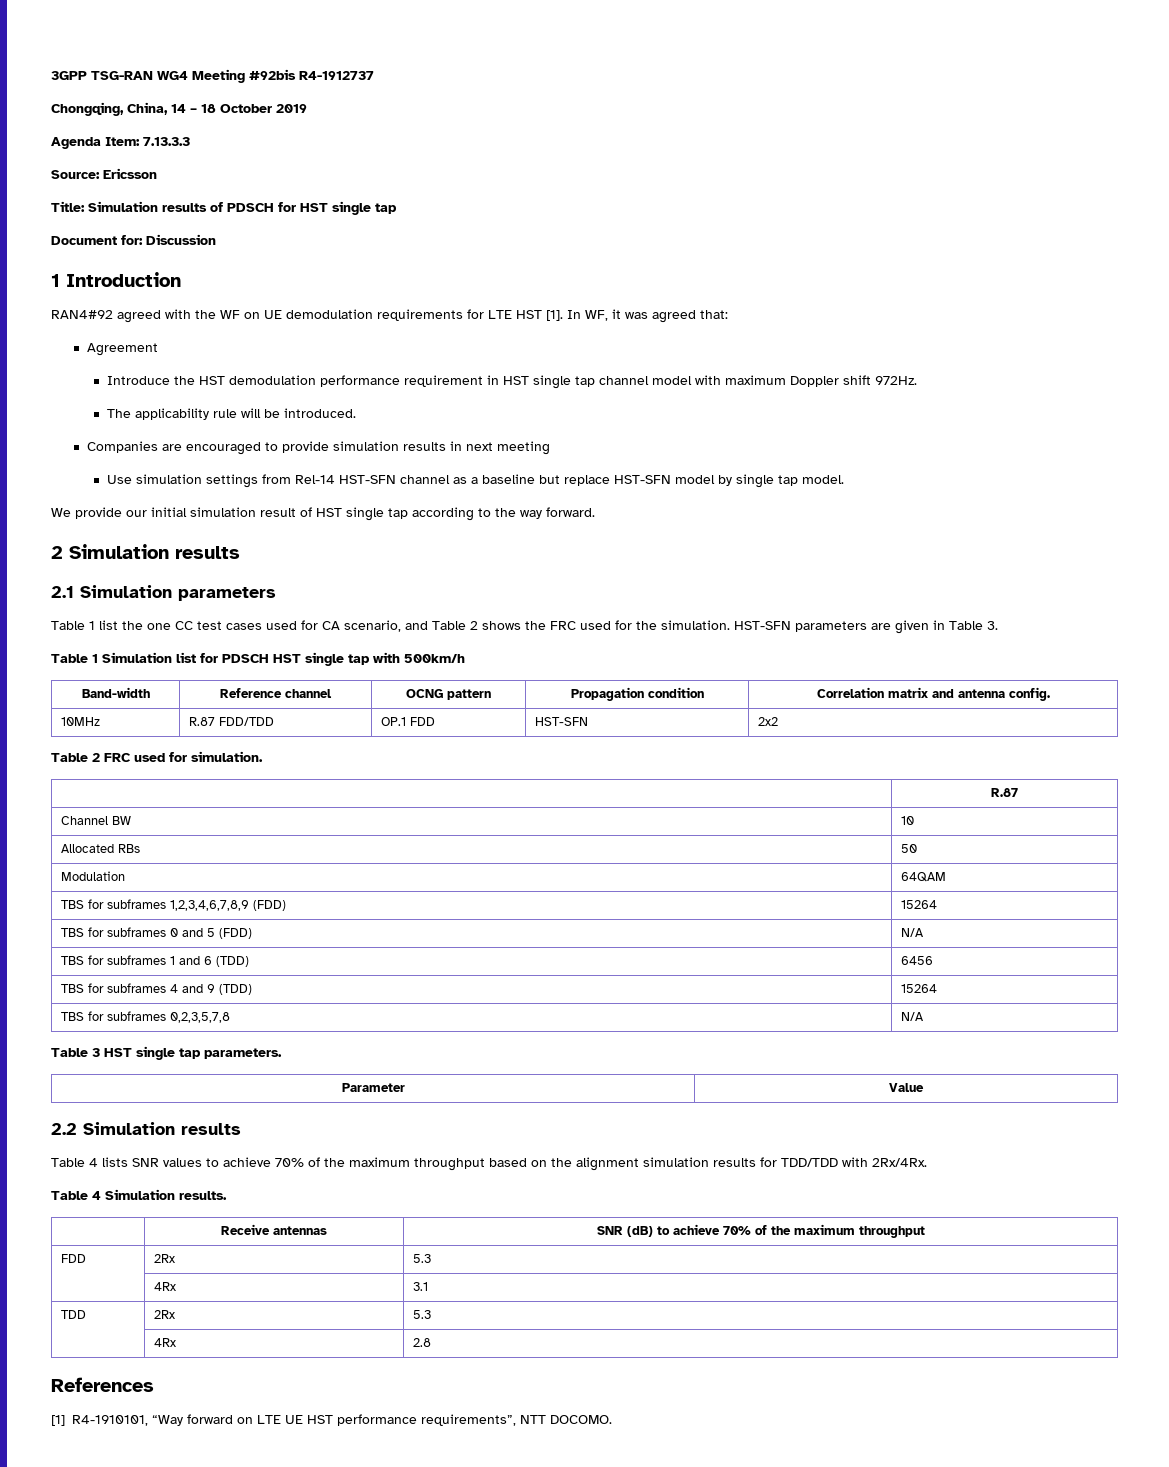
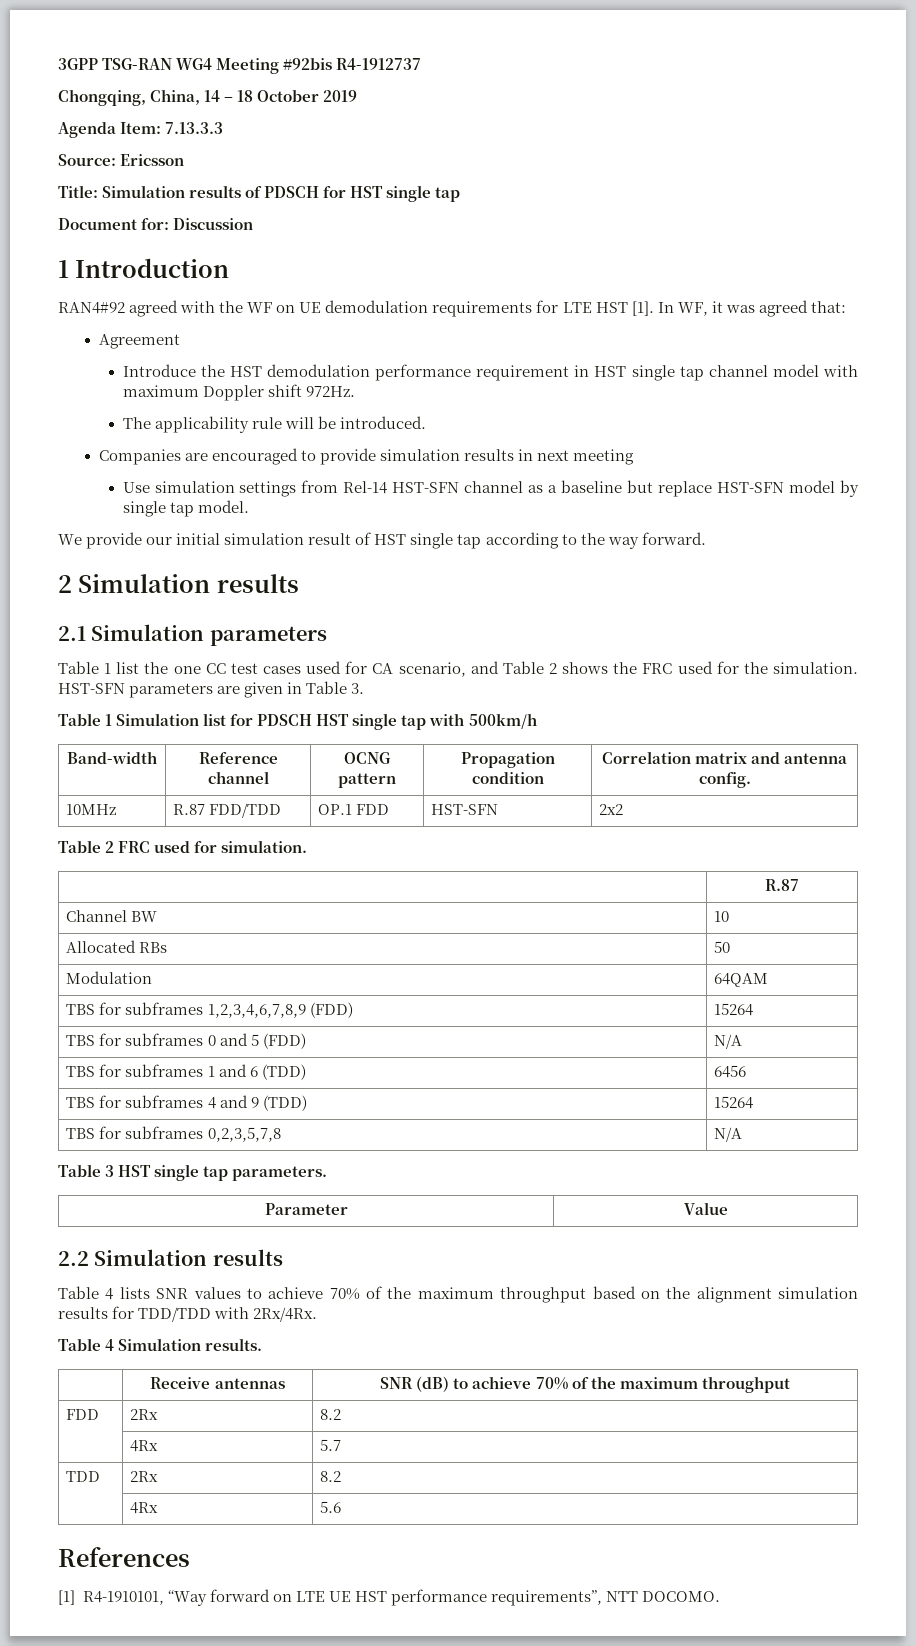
[413,1254,432,1263] [154,1282,177,1291] [413,1282,429,1291] 5.3 // | 4Rx | 3.1 -> [320,1409,342,1420] [130,1440,159,1452] [320,1439,342,1451] 8.2 // | 4Rx | 5.7
[413,1310,432,1319] [154,1338,177,1347] [413,1338,432,1347] 5.3 // | 4Rx | 2.8 -> [320,1471,342,1482] [130,1502,159,1514] [320,1501,342,1513] 8.2 // | 4Rx | 5.6

